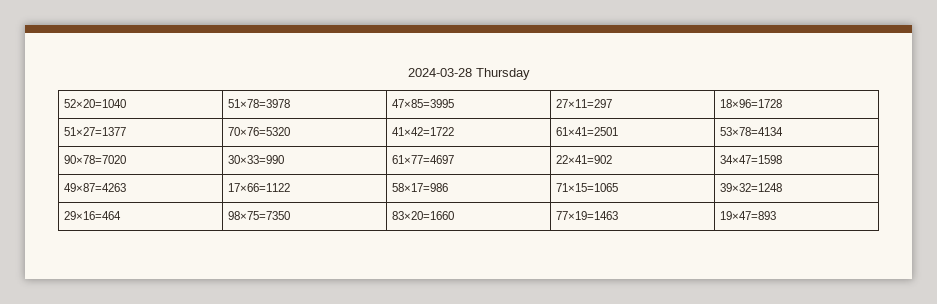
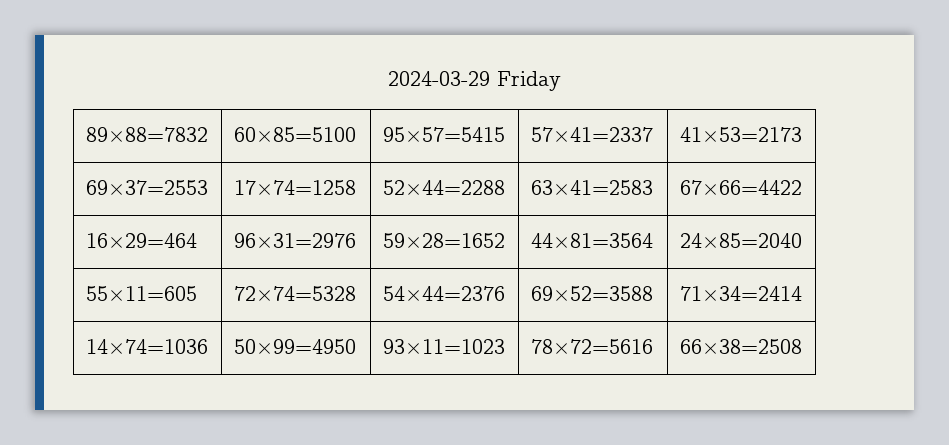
[407,68,530,80] [63,99,126,108] [227,99,290,108] [391,99,454,108] [555,99,612,108] [719,99,782,108] [63,127,126,136] [227,127,290,136] [391,127,454,136] [555,127,618,136] [719,127,783,136] [63,155,126,164] [227,155,284,164] [391,155,454,164] [555,155,612,164] [719,155,782,164] [63,183,126,192] [227,183,290,192] [391,183,448,192] [555,183,618,192] [719,183,782,192] [63,211,121,220] [227,211,290,220] [391,211,454,220] [555,211,618,220] [719,211,776,220] 2024-03-28 Thursday // 52×20=1040 | 51×78=3978 | 47×85=3995 | 27×11=297 | 18×96=1728 // 51×27=1377 | 70×76=5320 | 41×42=1722 | 61×41=2501 | 53×78=4134 // 90×78=7020 | 30×33=990 | 61×77=4697 | 22×41=902 | 34×47=1598 // 49×87=4263 | 17×66=1122 | 58×17=986 | 71×15=1065 | 39×32=1248 // 29×16=464 | 98×75=7350 | 83×20=1660 | 77×19=1463 | 19×47=893 -> [388,71,561,91] [85,127,208,142] [233,127,356,142] [382,127,505,142] [530,127,653,142] [679,127,802,142] [85,180,208,195] [233,180,356,195] [382,180,505,195] [530,180,653,195] [679,180,802,195] [85,233,197,248] [233,233,356,248] [382,233,505,248] [530,233,653,248] [679,233,802,248] [85,286,197,301] [233,286,356,301] [382,286,505,301] [530,286,653,301] [679,286,802,301] [85,339,208,354] [233,339,356,354] [382,339,505,354] [530,339,653,354] [679,339,802,354] 2024-03-29 Friday // 89×88=7832 | 60×85=5100 | 95×57=5415 | 57×41=2337 | 41×53=2173 // 69×37=2553 | 17×74=1258 | 52×44=2288 | 63×41=2583 | 67×66=4422 // 16×29=464 | 96×31=2976 | 59×28=1652 | 44×81=3564 | 24×85=2040 // 55×11=605 | 72×74=5328 | 54×44=2376 | 69×52=3588 | 71×34=2414 // 14×74=1036 | 50×99=4950 | 93×11=1023 | 78×72=5616 | 66×38=2508

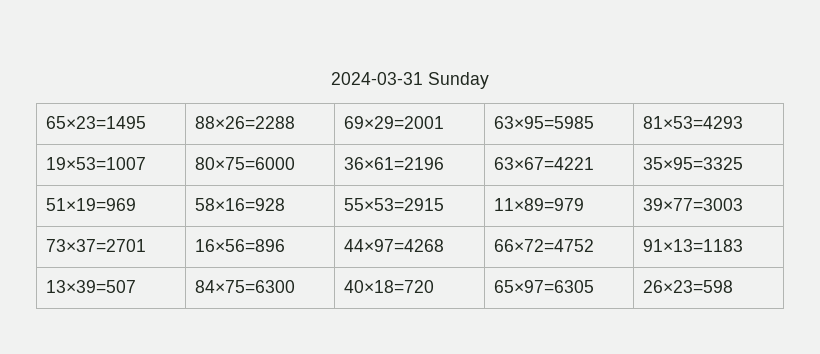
[388,71,561,91] [85,127,208,142] [233,127,356,142] [382,127,505,142] [530,127,653,142] [679,127,802,142] [85,180,208,195] [233,180,356,195] [382,180,505,195] [530,180,653,195] [679,180,802,195] [85,233,197,248] [233,233,356,248] [382,233,505,248] [530,233,653,248] [679,233,802,248] [85,286,197,301] [233,286,356,301] [382,286,505,301] [530,286,653,301] [679,286,802,301] [85,339,208,354] [233,339,356,354] [382,339,505,354] [530,339,653,354] [679,339,802,354] 2024-03-29 Friday // 89×88=7832 | 60×85=5100 | 95×57=5415 | 57×41=2337 | 41×53=2173 // 69×37=2553 | 17×74=1258 | 52×44=2288 | 63×41=2583 | 67×66=4422 // 16×29=464 | 96×31=2976 | 59×28=1652 | 44×81=3564 | 24×85=2040 // 55×11=605 | 72×74=5328 | 54×44=2376 | 69×52=3588 | 71×34=2414 // 14×74=1036 | 50×99=4950 | 93×11=1023 | 78×72=5616 | 66×38=2508 -> [331,72,489,89] [46,116,147,129] [195,116,296,129] [344,116,445,129] [494,116,595,129] [643,116,744,129] [46,157,147,170] [195,157,296,170] [344,157,445,170] [494,157,595,170] [643,157,744,170] [46,198,137,211] [195,198,286,211] [344,198,445,211] [494,198,585,211] [643,198,744,211] [46,239,147,252] [195,239,286,252] [344,239,445,252] [494,239,595,252] [643,239,744,252] [46,280,137,293] [195,280,296,293] [344,280,435,293] [494,280,595,293] [643,280,734,293] 2024-03-31 Sunday // 65×23=1495 | 88×26=2288 | 69×29=2001 | 63×95=5985 | 81×53=4293 // 19×53=1007 | 80×75=6000 | 36×61=2196 | 63×67=4221 | 35×95=3325 // 51×19=969 | 58×16=928 | 55×53=2915 | 11×89=979 | 39×77=3003 // 73×37=2701 | 16×56=896 | 44×97=4268 | 66×72=4752 | 91×13=1183 // 13×39=507 | 84×75=6300 | 40×18=720 | 65×97=6305 | 26×23=598

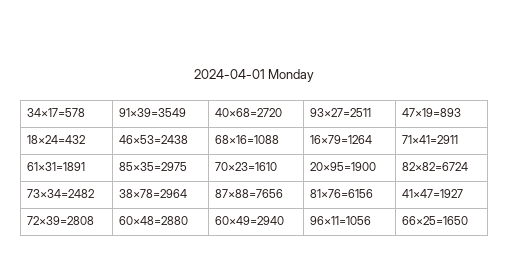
[331,72,489,89] [46,116,147,129] [195,116,296,129] [344,116,445,129] [494,116,595,129] [643,116,744,129] [46,157,147,170] [195,157,296,170] [344,157,445,170] [494,157,595,170] [643,157,744,170] [46,198,137,211] [195,198,286,211] [344,198,445,211] [494,198,585,211] [643,198,744,211] [46,239,147,252] [195,239,286,252] [344,239,445,252] [494,239,595,252] [643,239,744,252] [46,280,137,293] [195,280,296,293] [344,280,435,293] [494,280,595,293] [643,280,734,293] 2024-03-31 Sunday // 65×23=1495 | 88×26=2288 | 69×29=2001 | 63×95=5985 | 81×53=4293 // 19×53=1007 | 80×75=6000 | 36×61=2196 | 63×67=4221 | 35×95=3325 // 51×19=969 | 58×16=928 | 55×53=2915 | 11×89=979 | 39×77=3003 // 73×37=2701 | 16×56=896 | 44×97=4268 | 66×72=4752 | 91×13=1183 // 13×39=507 | 84×75=6300 | 40×18=720 | 65×97=6305 | 26×23=598 -> [193,69,315,82] [26,108,85,117] [118,108,186,117] [214,108,282,117] [309,108,371,117] [401,108,461,117] [26,135,85,144] [118,135,188,144] [214,135,279,144] [309,135,372,144] [401,135,458,144] [26,162,85,171] [118,162,187,171] [214,162,277,171] [309,162,376,171] [401,162,468,171] [26,189,94,198] [118,189,187,198] [214,189,283,198] [309,189,373,198] [401,189,463,198] [26,216,94,225] [118,216,188,225] [214,216,284,225] [309,216,371,225] [401,216,468,225] 2024-04-01 Monday // 34×17=578 | 91×39=3549 | 40×68=2720 | 93×27=2511 | 47×19=893 // 18×24=432 | 46×53=2438 | 68×16=1088 | 16×79=1264 | 71×41=2911 // 61×31=1891 | 85×35=2975 | 70×23=1610 | 20×95=1900 | 82×82=6724 // 73×34=2482 | 38×78=2964 | 87×88=7656 | 81×76=6156 | 41×47=1927 // 72×39=2808 | 60×48=2880 | 60×49=2940 | 96×11=1056 | 66×25=1650

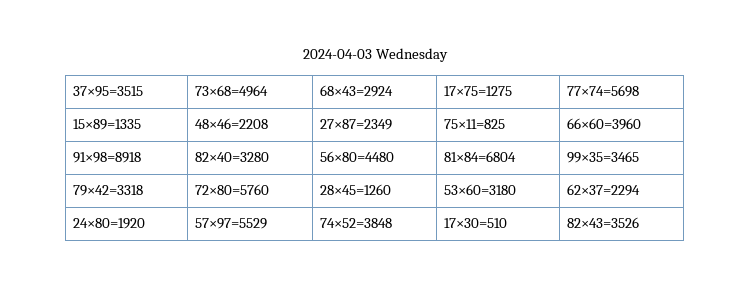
[193,69,315,82] [26,108,85,117] [118,108,186,117] [214,108,282,117] [309,108,371,117] [401,108,461,117] [26,135,85,144] [118,135,188,144] [214,135,279,144] [309,135,372,144] [401,135,458,144] [26,162,85,171] [118,162,187,171] [214,162,277,171] [309,162,376,171] [401,162,468,171] [26,189,94,198] [118,189,187,198] [214,189,283,198] [309,189,373,198] [401,189,463,198] [26,216,94,225] [118,216,188,225] [214,216,284,225] [309,216,371,225] [401,216,468,225] 2024-04-01 Monday // 34×17=578 | 91×39=3549 | 40×68=2720 | 93×27=2511 | 47×19=893 // 18×24=432 | 46×53=2438 | 68×16=1088 | 16×79=1264 | 71×41=2911 // 61×31=1891 | 85×35=2975 | 70×23=1610 | 20×95=1900 | 82×82=6724 // 73×34=2482 | 38×78=2964 | 87×88=7656 | 81×76=6156 | 41×47=1927 // 72×39=2808 | 60×48=2880 | 60×49=2940 | 96×11=1056 | 66×25=1650 -> [303,48,448,62] [73,86,144,97] [195,85,269,97] [320,85,394,97] [444,86,513,96] [567,85,640,97] [73,119,142,130] [195,118,269,129] [320,119,393,130] [444,119,506,129] [567,118,642,130] [73,152,142,163] [195,152,270,162] [320,151,395,162] [444,151,517,162] [567,151,640,163] [73,185,144,196] [195,184,270,195] [320,184,392,195] [444,184,517,195] [567,184,641,196] [73,218,146,229] [195,218,268,229] [320,218,393,228] [444,218,508,228] [567,217,640,228] 2024-04-03 Wednesday // 37×95=3515 | 73×68=4964 | 68×43=2924 | 17×75=1275 | 77×74=5698 // 15×89=1335 | 48×46=2208 | 27×87=2349 | 75×11=825 | 66×60=3960 // 91×98=8918 | 82×40=3280 | 56×80=4480 | 81×84=6804 | 99×35=3465 // 79×42=3318 | 72×80=5760 | 28×45=1260 | 53×60=3180 | 62×37=2294 // 24×80=1920 | 57×97=5529 | 74×52=3848 | 17×30=510 | 82×43=3526

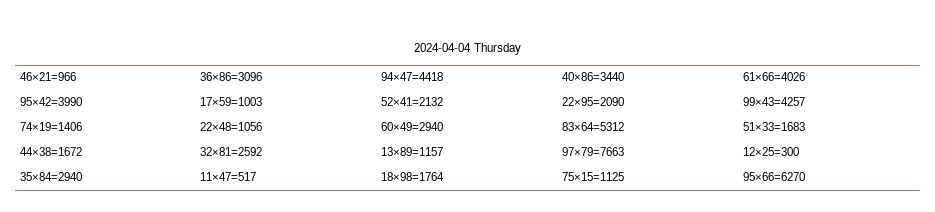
[303,48,448,62] [73,86,144,97] [195,85,269,97] [320,85,394,97] [444,86,513,96] [567,85,640,97] [73,119,142,130] [195,118,269,129] [320,119,393,130] [444,119,506,129] [567,118,642,130] [73,152,142,163] [195,152,270,162] [320,151,395,162] [444,151,517,162] [567,151,640,163] [73,185,144,196] [195,184,270,195] [320,184,392,195] [444,184,517,195] [567,184,641,196] [73,218,146,229] [195,218,268,229] [320,218,393,228] [444,218,508,228] [567,217,640,228] 2024-04-03 Wednesday // 37×95=3515 | 73×68=4964 | 68×43=2924 | 17×75=1275 | 77×74=5698 // 15×89=1335 | 48×46=2208 | 27×87=2349 | 75×11=825 | 66×60=3960 // 91×98=8918 | 82×40=3280 | 56×80=4480 | 81×84=6804 | 99×35=3465 // 79×42=3318 | 72×80=5760 | 28×45=1260 | 53×60=3180 | 62×37=2294 // 24×80=1920 | 57×97=5529 | 74×52=3848 | 17×30=510 | 82×43=3526 -> [414,43,521,55] [19,72,76,81] [199,72,262,81] [380,72,443,81] [561,72,624,81] [742,72,805,81] [19,97,82,106] [199,97,262,106] [380,97,443,106] [561,97,624,106] [742,97,805,106] [19,122,82,131] [199,122,262,131] [380,122,443,131] [561,122,624,131] [742,122,805,131] [19,147,82,156] [199,147,262,156] [380,147,443,156] [561,147,624,156] [742,147,799,156] [19,172,82,181] [199,172,256,181] [380,172,444,181] [561,172,624,181] [742,172,805,181] 2024-04-04 Thursday // 46×21=966 | 36×86=3096 | 94×47=4418 | 40×86=3440 | 61×66=4026 // 95×42=3990 | 17×59=1003 | 52×41=2132 | 22×95=2090 | 99×43=4257 // 74×19=1406 | 22×48=1056 | 60×49=2940 | 83×64=5312 | 51×33=1683 // 44×38=1672 | 32×81=2592 | 13×89=1157 | 97×79=7663 | 12×25=300 // 35×84=2940 | 11×47=517 | 18×98=1764 | 75×15=1125 | 95×66=6270

